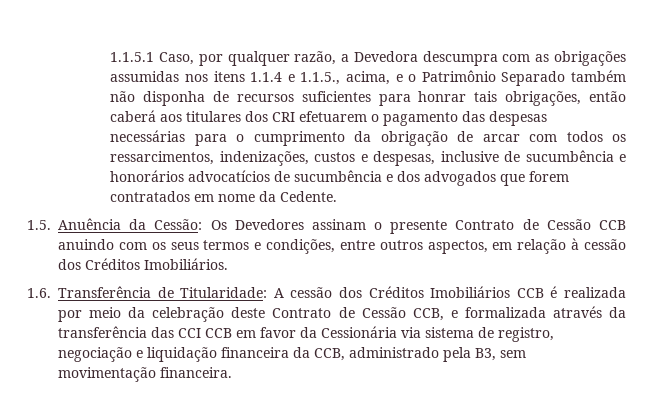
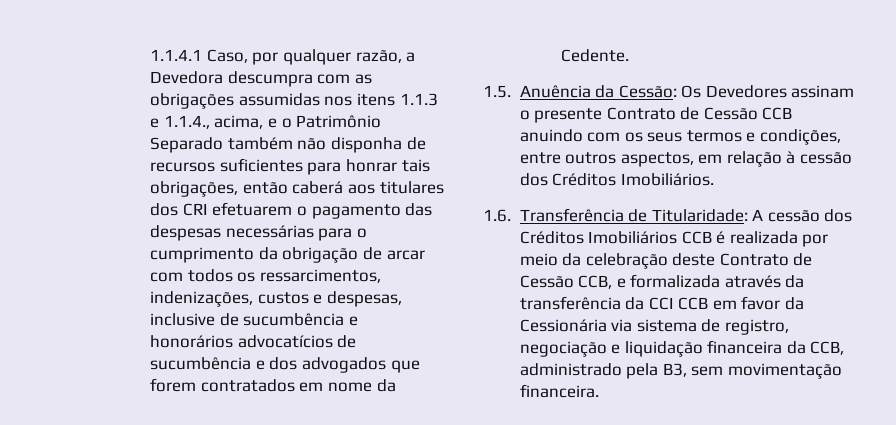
[110,52,155,62] 1.1.5.1 -> [150,49,203,61] 1.1.4.1
[250,72,341,85] 1.1.4 e 1.1.5., -> [399,93,438,106] [150,115,210,129] 1.1.3 e 1.1.4.,
[151,327,174,338] das -> [625,297,645,310] da

